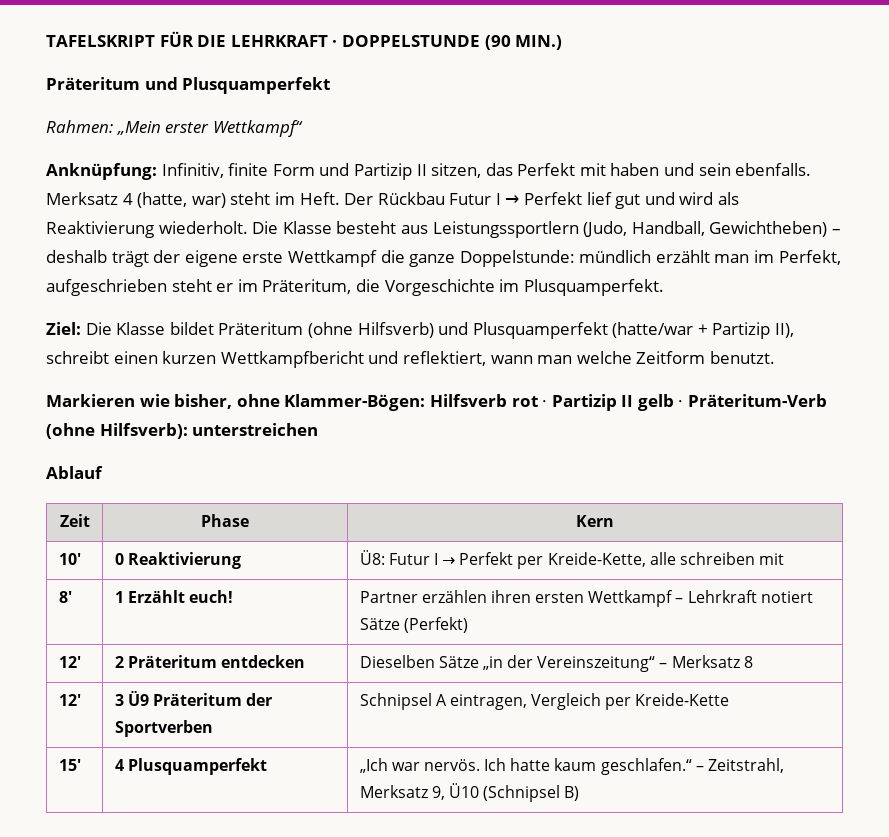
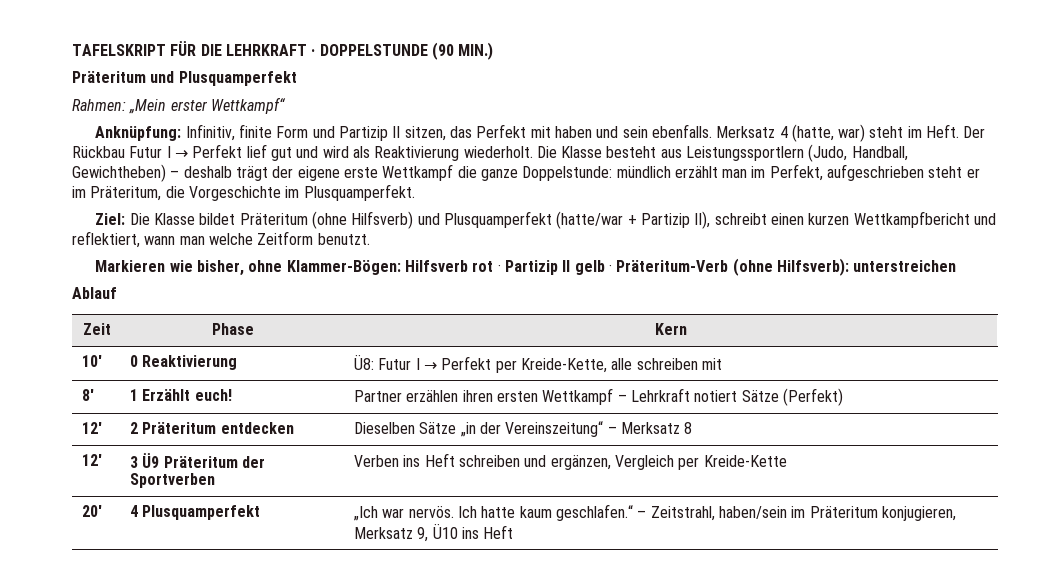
[359,693,527,710] Schnipsel A eintragen, -> [353,453,611,470] Verben ins Heft schreiben und ergänzen,
[58,759,81,771] 15′ -> [81,505,102,517] 20′
(785, 765) none -> [718,506,956,521] haben/sein im Präteritum konjugieren,
[483,785,580,802] (Schnipsel B) -> [461,525,514,539] ins Heft

